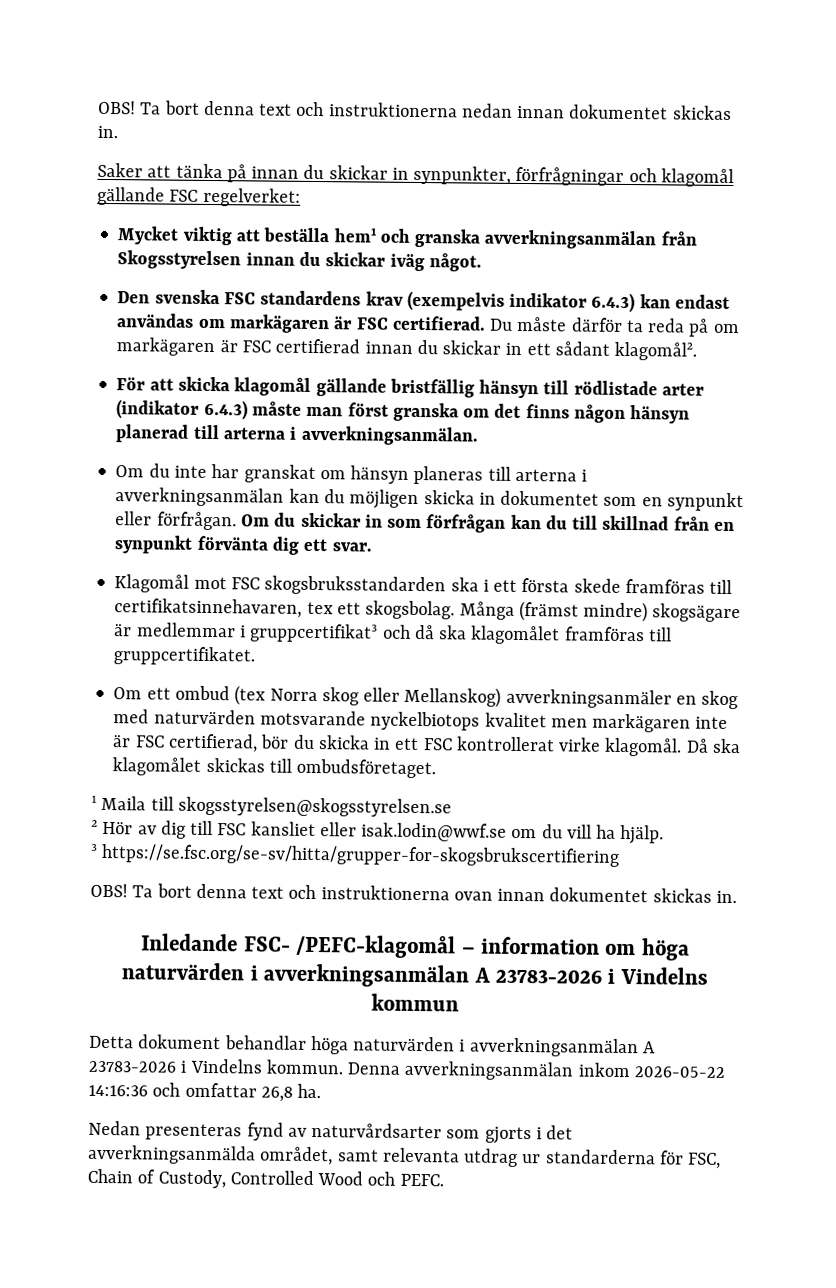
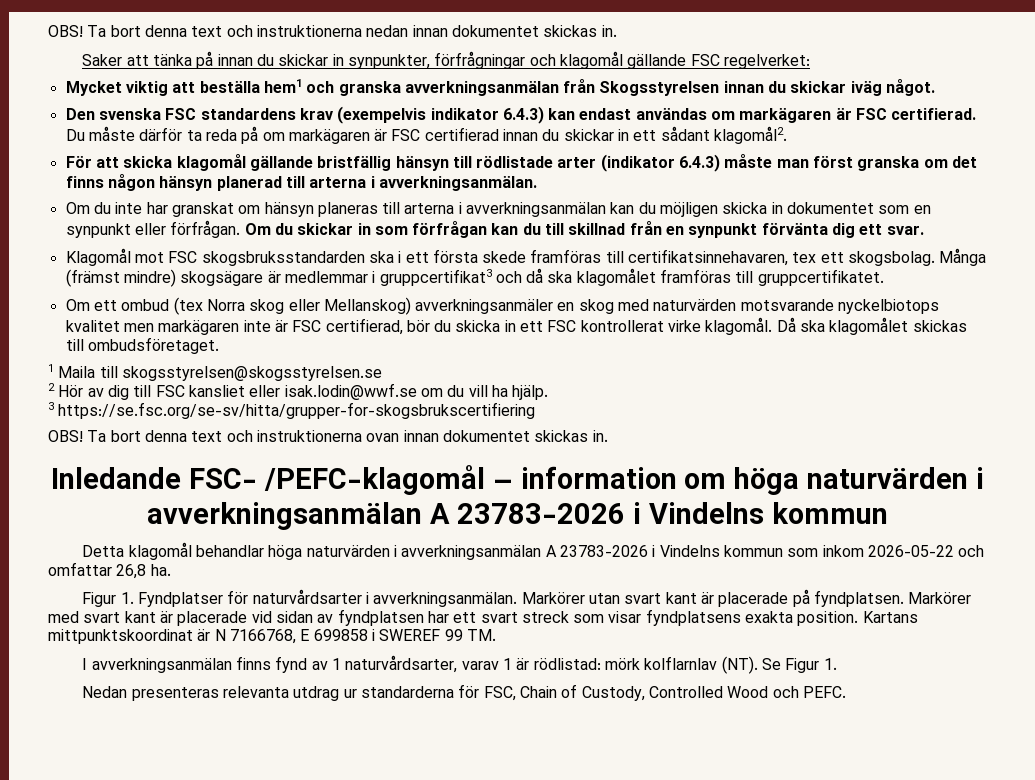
[138,1034,222,1050] dokument -> [128,542,192,560] klagomål
[265,1059,574,1081] kommun. Denna avverkningsanmälan -> [723,545,819,557] kommun som
[88,1084,148,1097] 14:16:36 -> (954, 551) none
[88,1120,574,1145] [88,1144,379,1166] Nedan presenteras fynd av naturvårdsarter som gjorts i det avverkningsanmälda området, samt -> [82,589,972,607] [48,609,918,626] [48,629,496,644] [82,655,837,674] [82,686,219,701] Figur 1. Fyndplatser för naturvårdsarter i avverkningsanmälan. Markörer utan svart kant är placerade på fyndplatsen. Markörer med svart kant är placerade vid sidan av fyndplatsen har ett svart streck som visar fyndplatsens exakta position. Kartans mittpunktskoordinat är N 7166768, E 699858 i SWEREF 99 TM. // I avverkningsanmälan finns fynd av 1 naturvårdsarter, varav 1 är rödlistad: mörk kolflarnlav (NT). Se Figur 1. // Nedan presenteras

